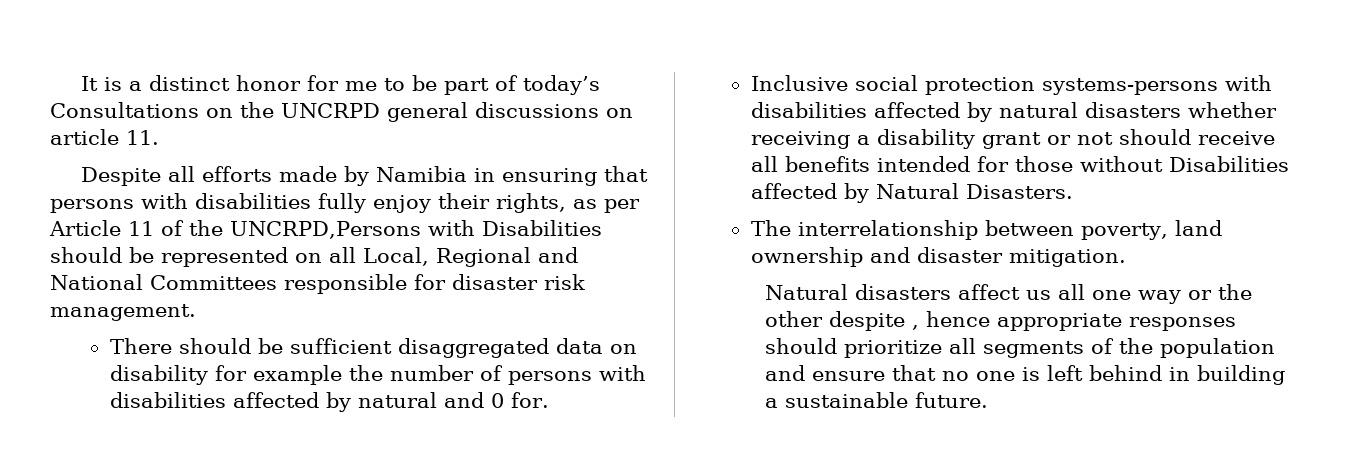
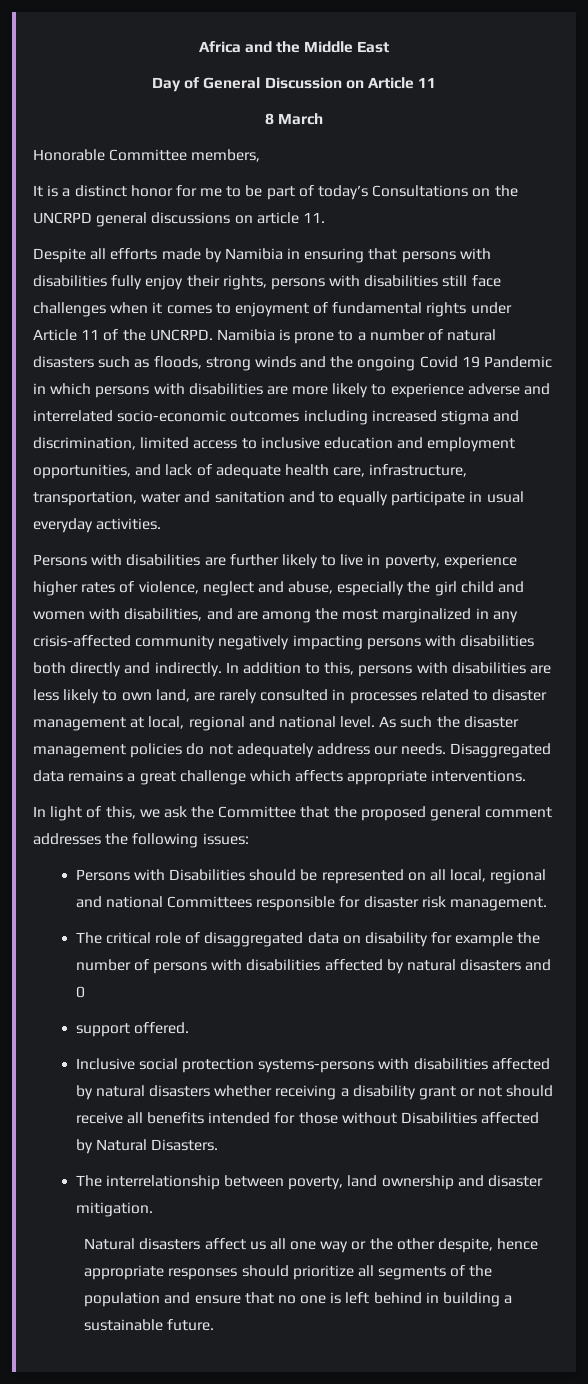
(80, 83) none -> [198,41,390,53] [151,77,437,92] [264,113,324,125] [33,149,261,162] Africa and the Middle East // Day of General Discussion on Article 11 // 8 March // Honorable Committee members, //
[573,199,640,213] [49,220,421,239] as per Article 11 of the UNCRPD,Persons -> [270,275,501,290] [33,302,512,317] [33,329,497,344] [33,356,553,371] [33,383,551,398] [33,410,520,425] [33,437,516,452] [33,464,468,479] [33,491,524,506] [33,518,162,533] [33,554,517,569] [33,581,525,596] [33,608,518,623] [33,635,535,650] [33,662,552,677] [33,689,548,704] [33,716,519,731] [33,743,552,758] [33,770,527,785] [33,806,553,821] [33,833,249,848] [75,869,130,881] persons with disabilities still face challenges when it comes to enjoyment of fundamental rights under Article 11 of the UNCRPD. Namibia is prone to a number of natural disasters such as floods, strong winds and the ongoing Covid 19 Pandemic in which persons with disabilities are more likely to experience adverse and interrelated socio-economic outcomes including increased stigma and discrimination, limited access to inclusive education and employment opportunities, and lack of adequate health care, infrastructure, transportation, water and sanitation and to equally participate in usual everyday activities. // Persons with disabilities are further likely to live in poverty, experience higher rates of violence, neglect and abuse, especially the girl child and women with disabilities, and are among the most marginalized in any crisis-affected community negatively impacting persons with disabilities both directly and indirectly. In addition to this, persons with disabilities are less likely to own land, are rarely consulted in processes related to disaster management at local, regional and national level. As such the disaster management policies do not adequately address our needs. Disaggregated data remains a great challenge which affects appropriate interventions. // In light of this, we ask the Committee that the proposed general comment addresses the following issues: // Persons
[363,247,578,267] [50,274,143,290] Local, Regional and National -> [450,869,547,884] [75,896,163,908] local, regional and national
[109,338,392,354] There should be sufficient -> [75,932,201,944] The critical role of
(437, 400) none -> [460,959,522,971] disasters
[510,392,549,408] for. -> [75,1022,189,1037] // support offered.
[829,311,920,331] despite , -> [438,1238,494,1253] despite,

